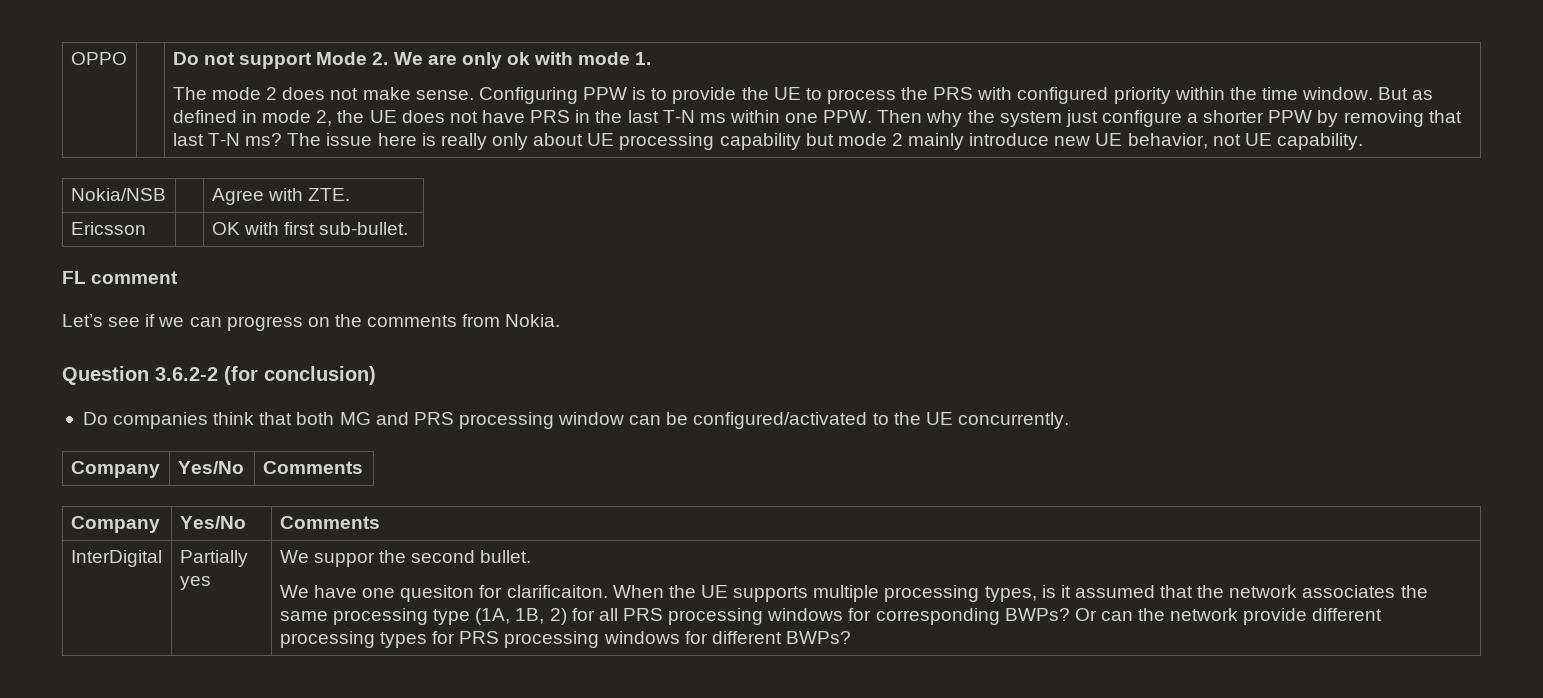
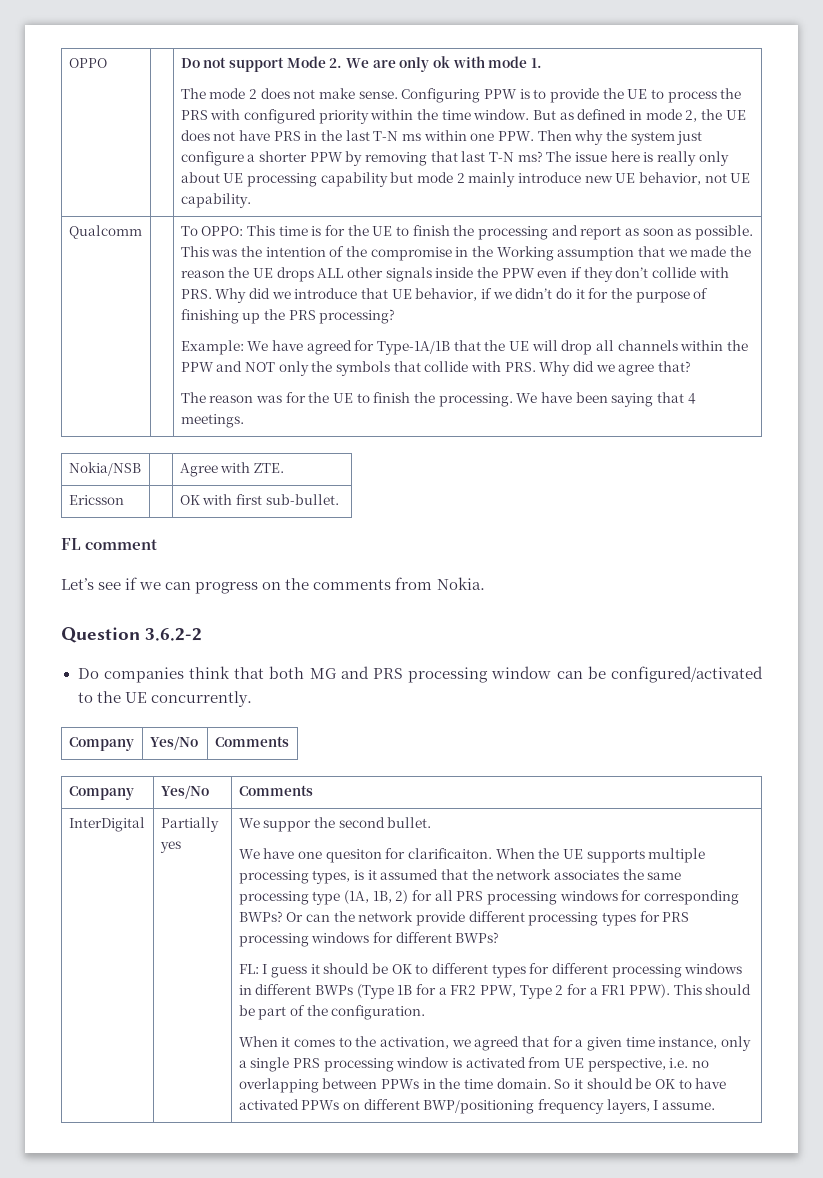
(1363, 141) none -> [68,225,142,239] [180,225,753,240] [180,246,751,261] [180,267,729,282] [180,288,709,303] [180,309,396,324] [180,340,748,355] [180,361,691,376] [180,392,696,407] [180,414,244,428] // Qualcomm | | To OPPO: This time is for the UE to finish the processing and report as soon as possible. This was the intention of the compromise in the Working assumption that we made the reason the UE drops ALL other signals inside the PPW even if they don’t collide with PRS. Why did we introduce that UE behavior, if we didn’t do it for the purpose of finishing up the PRS processing? // Example: We have agreed for Type-1A/1B that the UE will drop all channels within the PPW and NOT only the symbols that collide with PRS. Why did we agree that? // The reason was for the UE to finish the processing. We have been saying that 4 meetings.
[224,366,376,385] (for conclusion) -> (203, 634) none
(851, 637) none -> [238,963,743,978] [238,984,752,999] [238,1005,426,1020] [238,1036,751,1051] [238,1057,709,1072] [238,1078,727,1093] [238,1099,715,1114] // FL: I guess it should be OK to different types for different processing windows in different BWPs (Type 1B for a FR2 PPW, Type 2 for a FR1 PPW). This should be part of the configuration. // When it comes to the activation, we agreed that for a given time instance, only a single PRS processing window is activated from UE perspective, i.e. no overlapping between PPWs in the time domain. So it should be OK to have activated PPWs on different BWP/positioning frequency layers, I assume.

